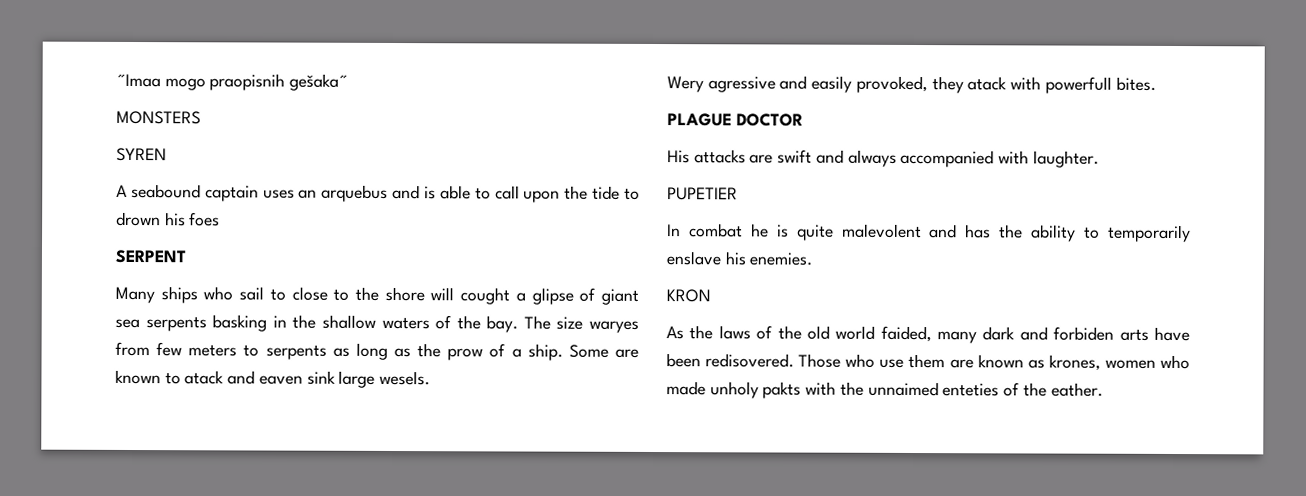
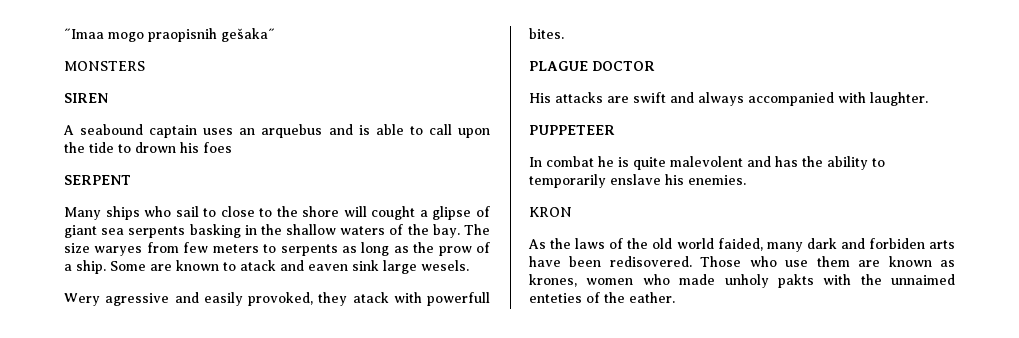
[116,147,167,162] SYREN -> [64,93,108,103] SIREN
[667,187,738,201] PUPETIER -> [529,125,615,135] PUPPETEER

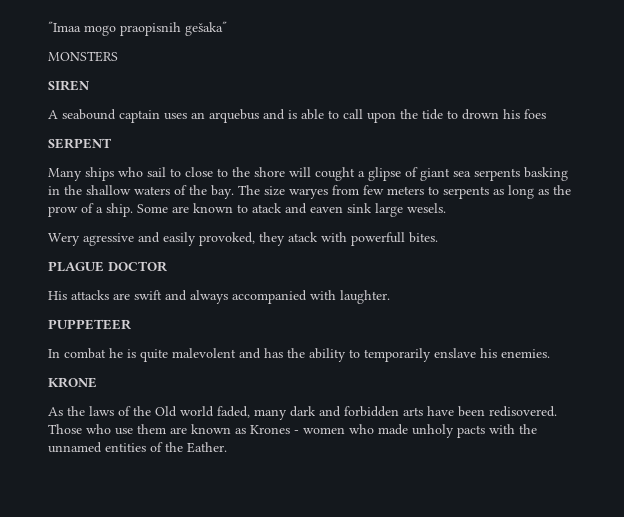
[529,207,572,217] KRON -> [48,377,97,388] KRONE
[652,238,763,251] old world faided, -> [155,406,250,418] Old world faded,
[868,238,925,249] forbiden -> [344,406,399,417] forbidden
[529,274,577,287] krones, -> [250,425,299,434] Krones -
[777,274,814,288] pakts -> [457,425,485,438] pacts
[891,274,955,285] [529,292,675,303] unnaimed enteties of the eather. -> [48,442,227,453] unnamed entities of the Eather.

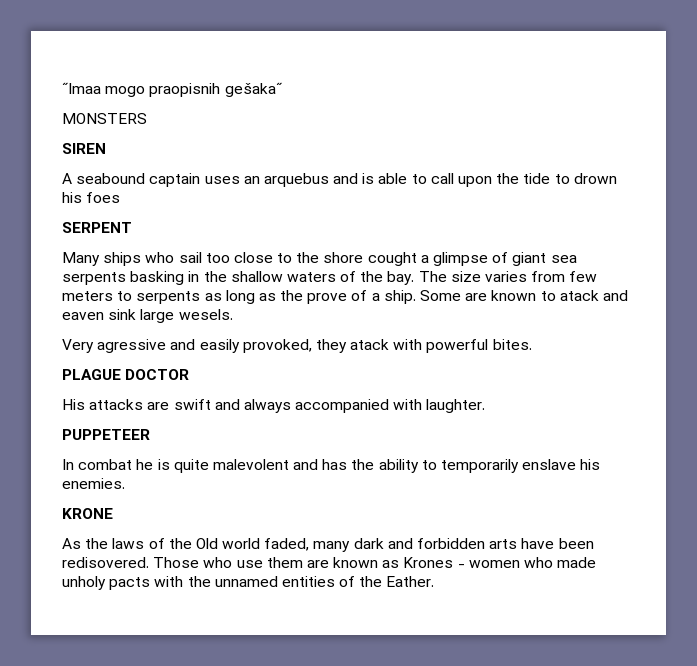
[170,168,181,177] to -> [205,253,230,263] too
[289,167,311,177] will -> (364, 257) none
[368,167,401,181] glipse -> [433,252,489,266] glimpse
[289,188,328,199] waryes -> [485,271,528,282] varies
[48,206,78,217] prow -> [307,293,348,304] prove
[48,233,80,246] Wery -> [62,339,94,353] Very
[351,232,405,246] powerfull -> [426,339,489,353] powerful

